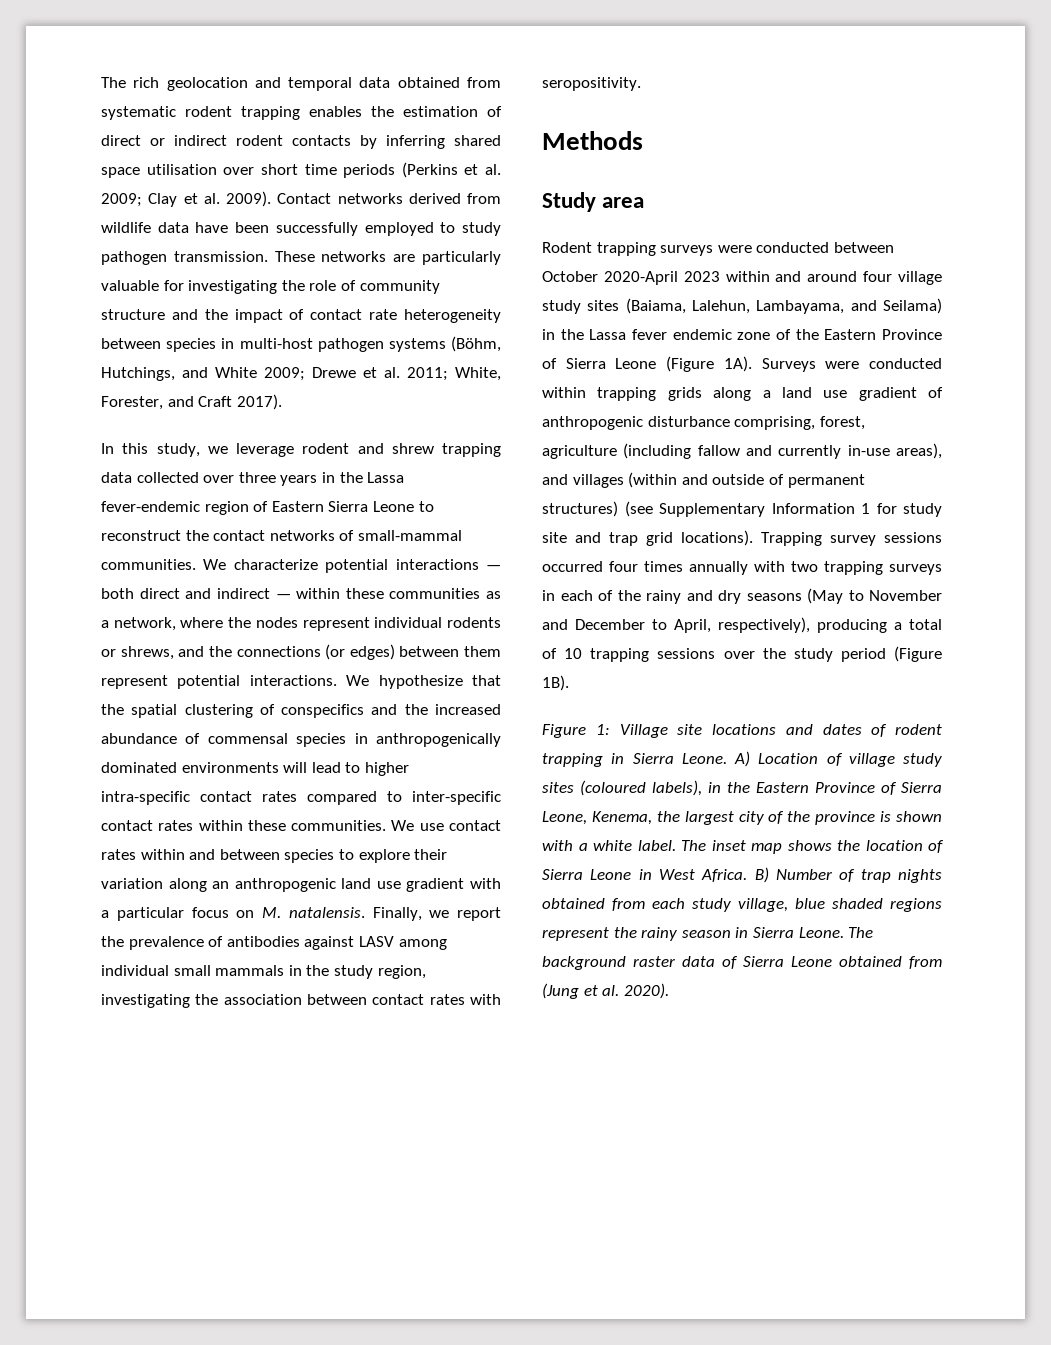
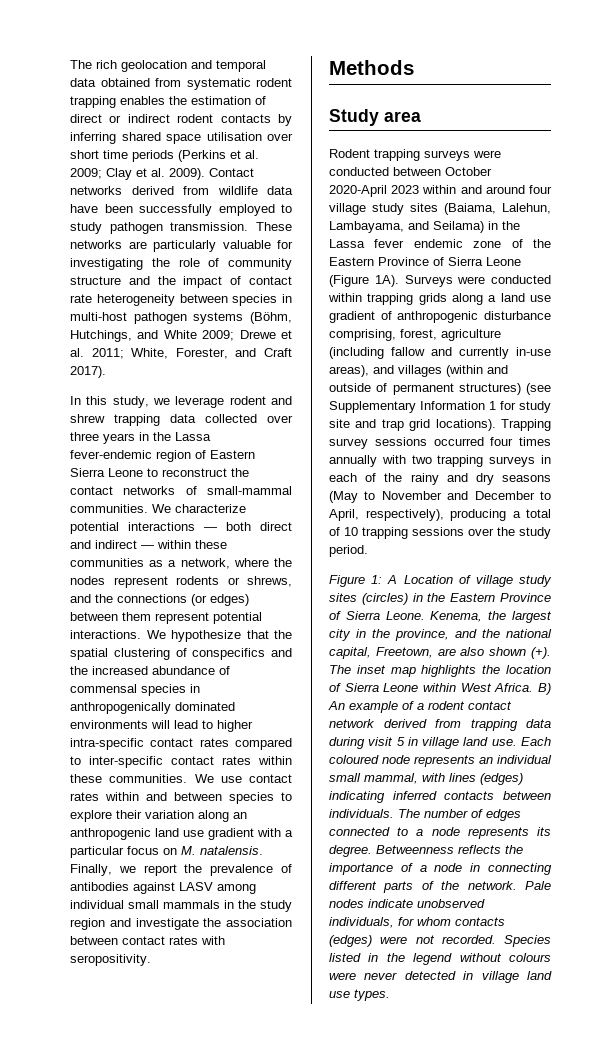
[374,617,443,628] individual -> (168, 582) none
[377,965,426,979] [101,994,190,1008] region, investigating -> [70,918,199,930] region and investigate
[840,646,942,662] [542,675,569,691] period (Figure 1B). -> [329,545,368,557] period.
[619,724,942,738] [542,751,750,767] Village site locations and dates of rodent trapping in Sierra Leone. A) -> [387,575,398,584] A
[580,780,702,796] (coloured labels), -> [361,593,408,605] (circles)
[542,811,587,825] Leone, -> [385,611,425,620] Leone.
[768,811,942,825] [542,840,676,851] of the province is shown with a white label. -> [356,629,552,641] [329,647,551,659] in the province, and the national capital, Freetown, are also shown (+).
[787,840,832,851] shows -> [421,665,477,677] highlights
[638,869,652,880] in -> [423,683,456,692] within
[776,869,942,883] [542,898,942,912] [542,927,874,941] [542,956,942,970] [542,983,669,999] Number of trap nights obtained from each study village, blue shaded regions represent the rainy season in Sierra Leone. The background raster data of Sierra Leone obtained from (Jung et al. 2020). -> [328,701,512,713] [329,719,551,731] [329,737,551,749] [329,755,552,767] [329,773,523,785] [329,791,551,803] [329,809,521,821] [329,827,551,839] [329,845,523,857] [329,863,552,875] [329,881,551,893] [329,899,485,908] [329,917,505,928] [329,935,551,947] [329,953,551,965] [329,971,552,983] [329,989,390,1001] An example of a rodent contact network derived from trapping data during visit 5 in village land use. Each coloured node represents an individual small mammal, with lines (edges) indicating inferred contacts between individuals. The number of edges connected to a node represents its degree. Betweenness reflects the importance of a node in connecting different parts of the network. Pale nodes indicate unobserved individuals, for whom contacts (edges) were not recorded. Species listed in the legend without colours were never detected in village land use types.

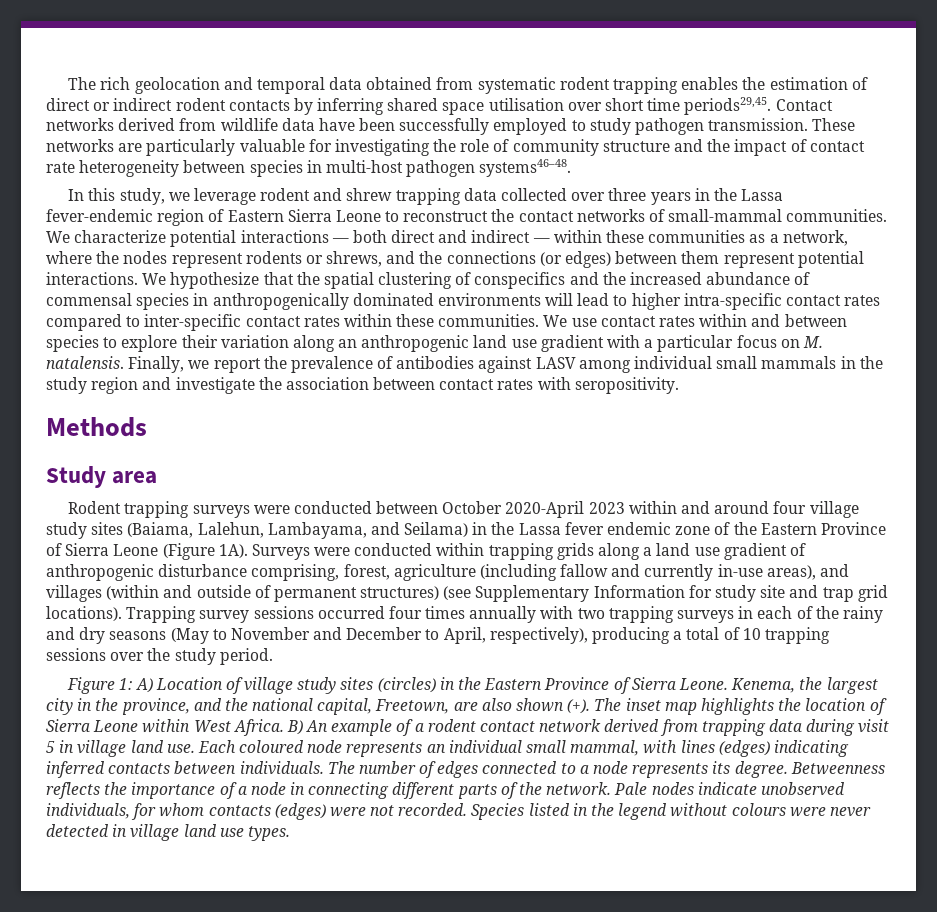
[132,150,259,162] [70,168,205,180] periods (Perkins et al. 2009; Clay et al. 2009). -> [684,97,772,115] periods29,45.
[193,312,292,324] [70,330,292,342] [70,348,292,359] [70,366,106,378] systems (Böhm, Hutchings, and White 2009; Drewe et al. 2011; White, Forester, and Craft 2017). -> [479,159,572,177] systems46–48.
[489,401,496,410] 1 -> (685, 591) none
[387,575,398,584] A -> [135,678,153,693] A)

